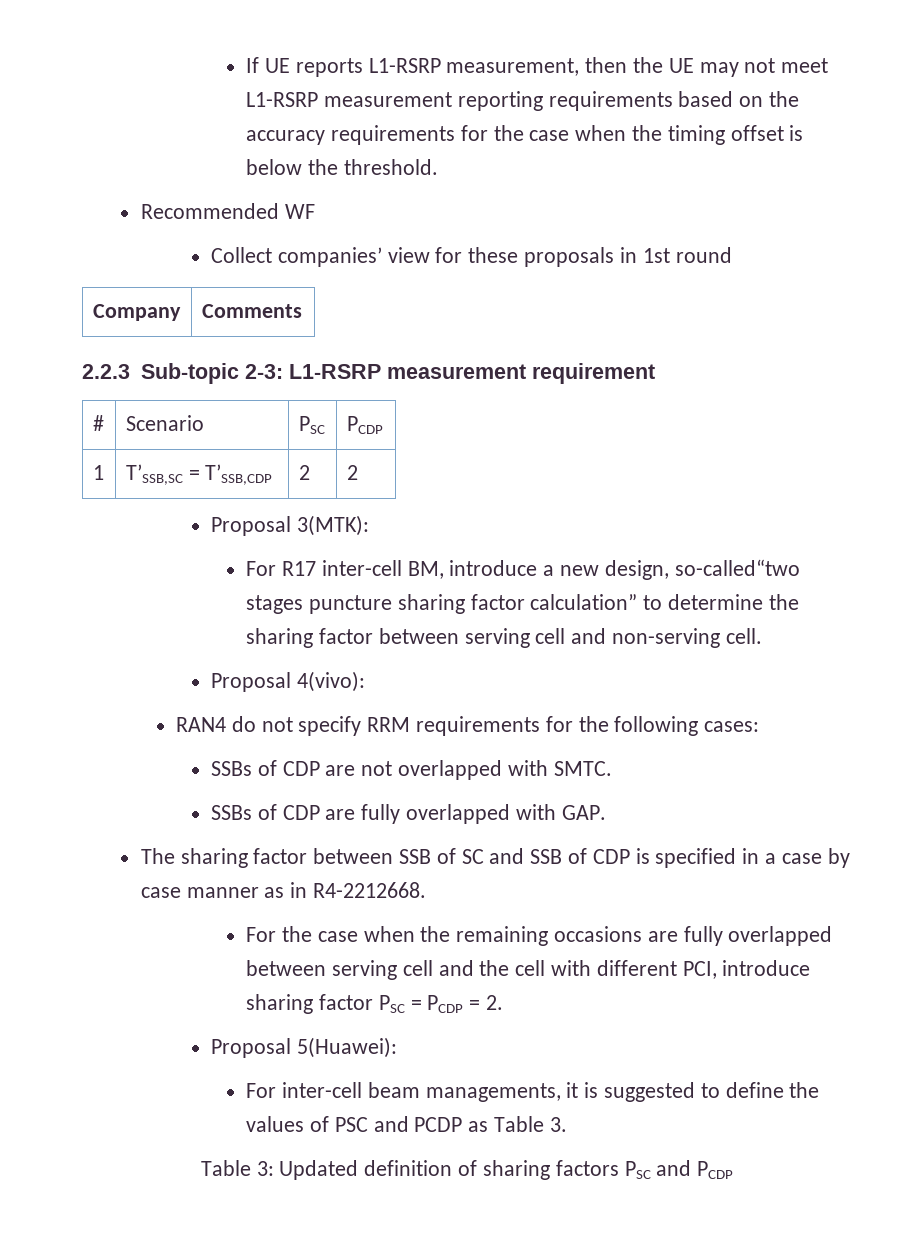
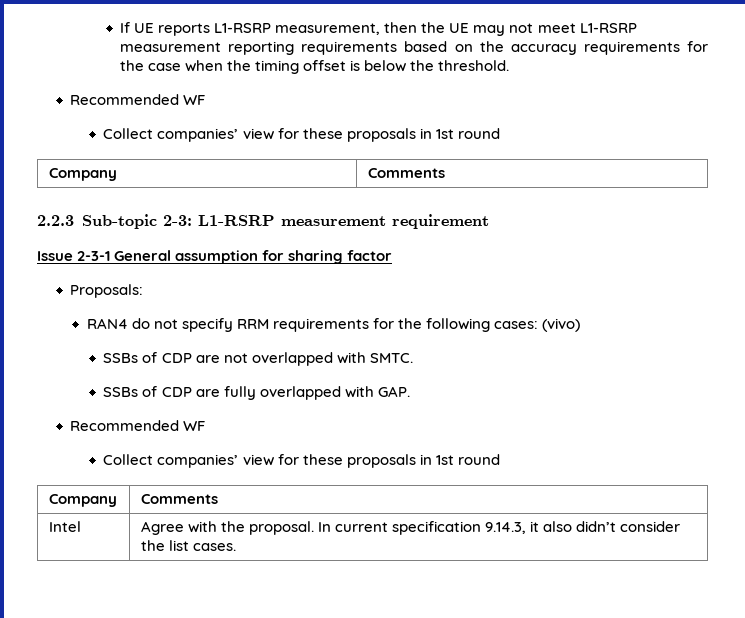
[92,415,104,431] [125,415,204,431] [298,416,325,434] [346,416,383,434] [92,465,104,480] [125,464,273,485] [298,465,310,480] [346,465,358,480] [211,515,369,536] [246,559,800,580] [246,594,799,614] [246,628,762,648] [211,671,365,692] // # | Scenario | PSC | PCDP // 1 | T’SSB,SC = T’SSB,CDP | 2 | 2 // Proposal 3(MTK): // For R17 inter-cell BM, introduce a new design, so-called“two stages puncture sharing factor calculation” to determine the sharing factor between serving cell and non-serving cell. // Proposal 4(vivo): -> [37,250,393,264] [70,284,144,298] // Issue 2-3-1 General assumption for sharing factor // Proposals:
(760, 726) none -> [542,318,581,332] (vivo)
[140,848,850,868] [140,882,427,898] [246,926,833,946] [246,960,811,980] [246,994,504,1014] [211,1037,397,1058] [246,1082,820,1102] [246,1116,567,1132] [200,1160,734,1180] The sharing factor between SSB of SC and SSB of CDP is specified in a case by case manner as in R4-2212668. // For the case when the remaining occasions are fully overlapped between serving cell and the cell with different PCI, introduce sharing factor PSC = PCDP = 2. // Proposal 5(Huawei): // For inter-cell beam managements, it is suggested to define the values of PSC and PCDP as Table 3. // Table 3: Updated definition of sharing factors PSC and PCDP -> [70,420,206,431] [103,454,500,468] [48,494,117,507] [140,494,218,504] [48,521,81,532] [140,521,681,535] [140,540,236,551] Recommended WF // Collect companies’ view for these proposals in 1st round // Company | Comments // Intel | Agree with the proposal. In current specification 9.14.3, it also didn’t consider the list cases.

